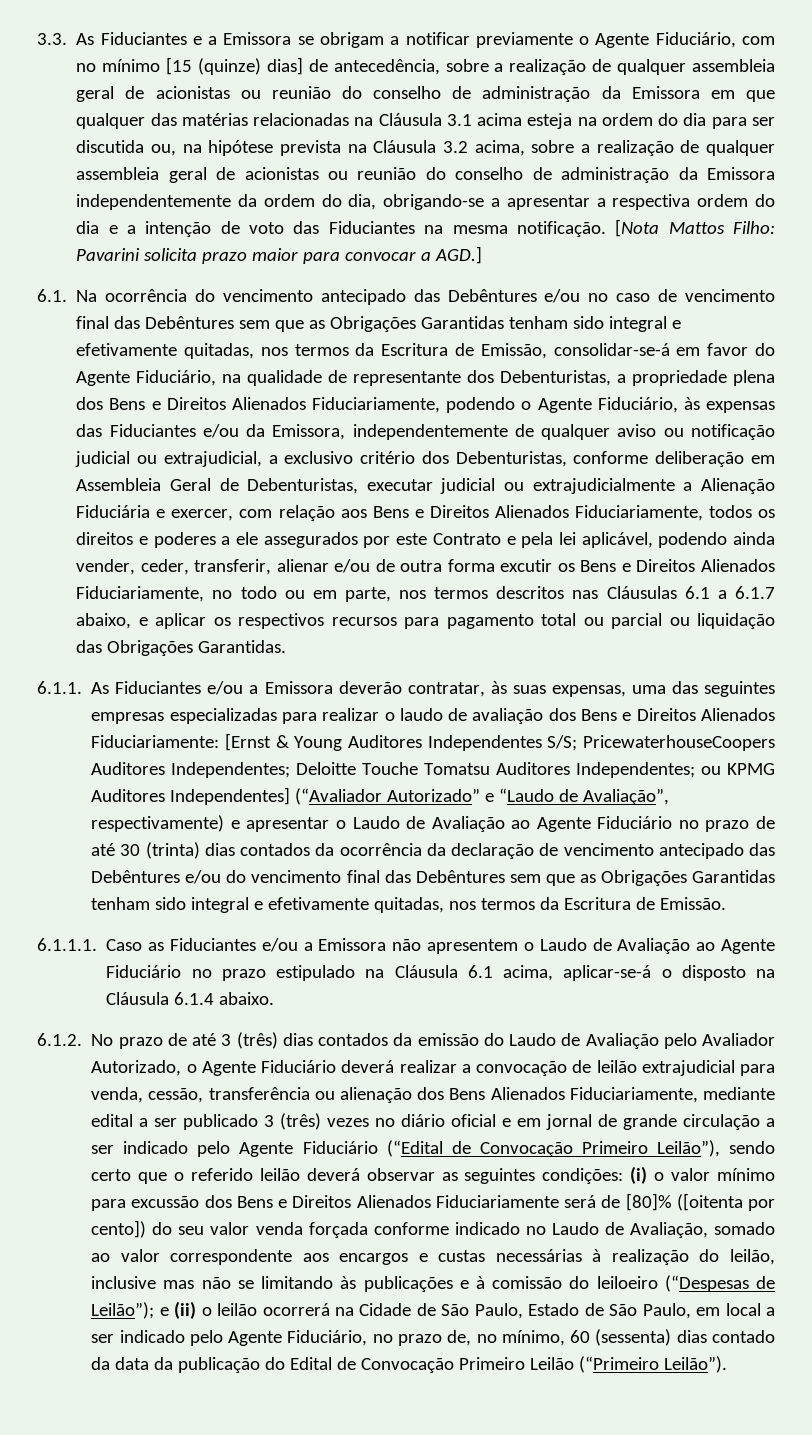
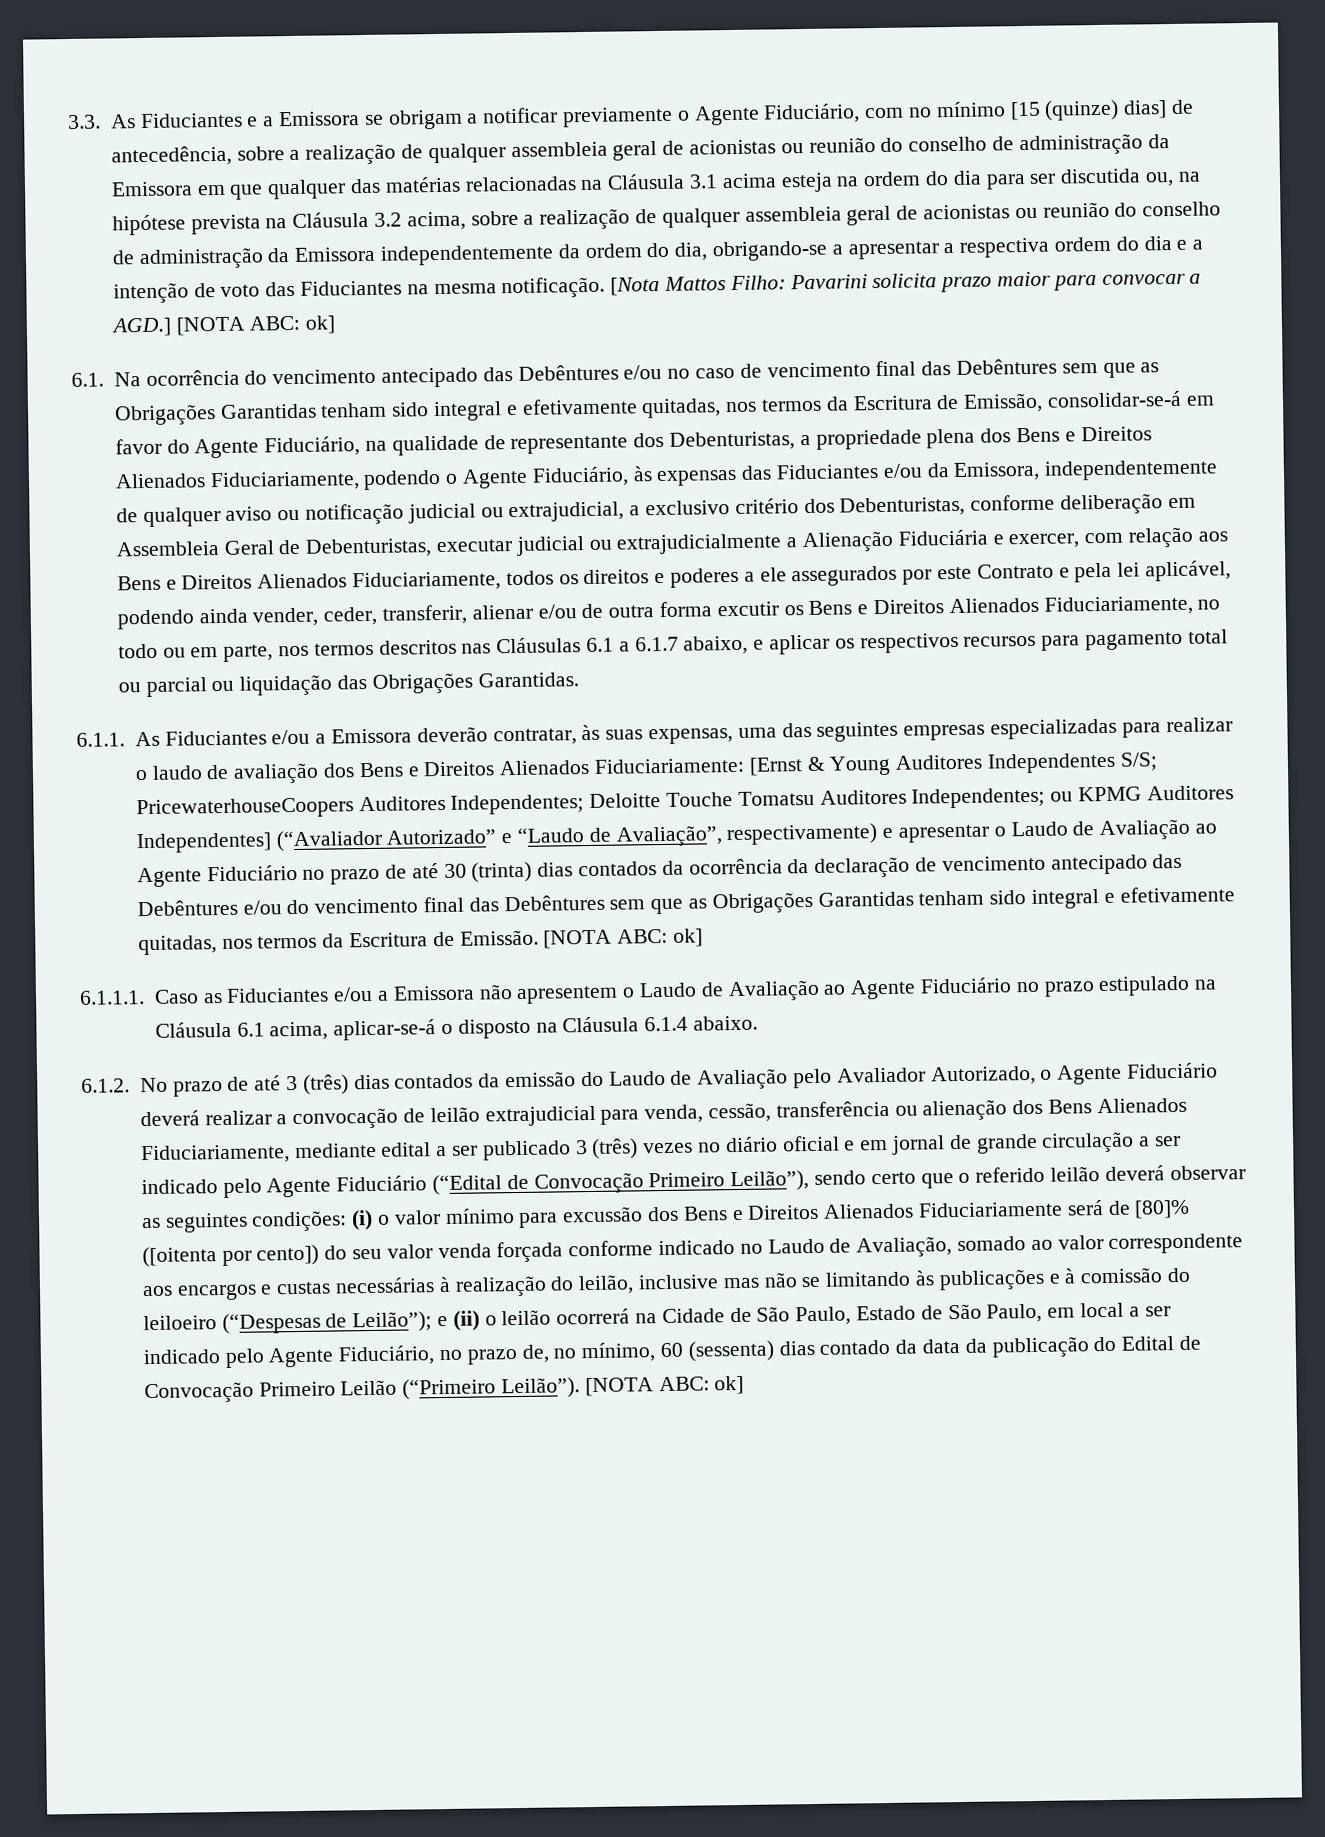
(483, 255) none -> [175,315,337,336] [NOTA ABC: ok]
(727, 903) none -> [543,928,703,949] [NOTA ABC: ok]
(728, 1364) none -> [584,1375,745,1397] [NOTA ABC: ok]

